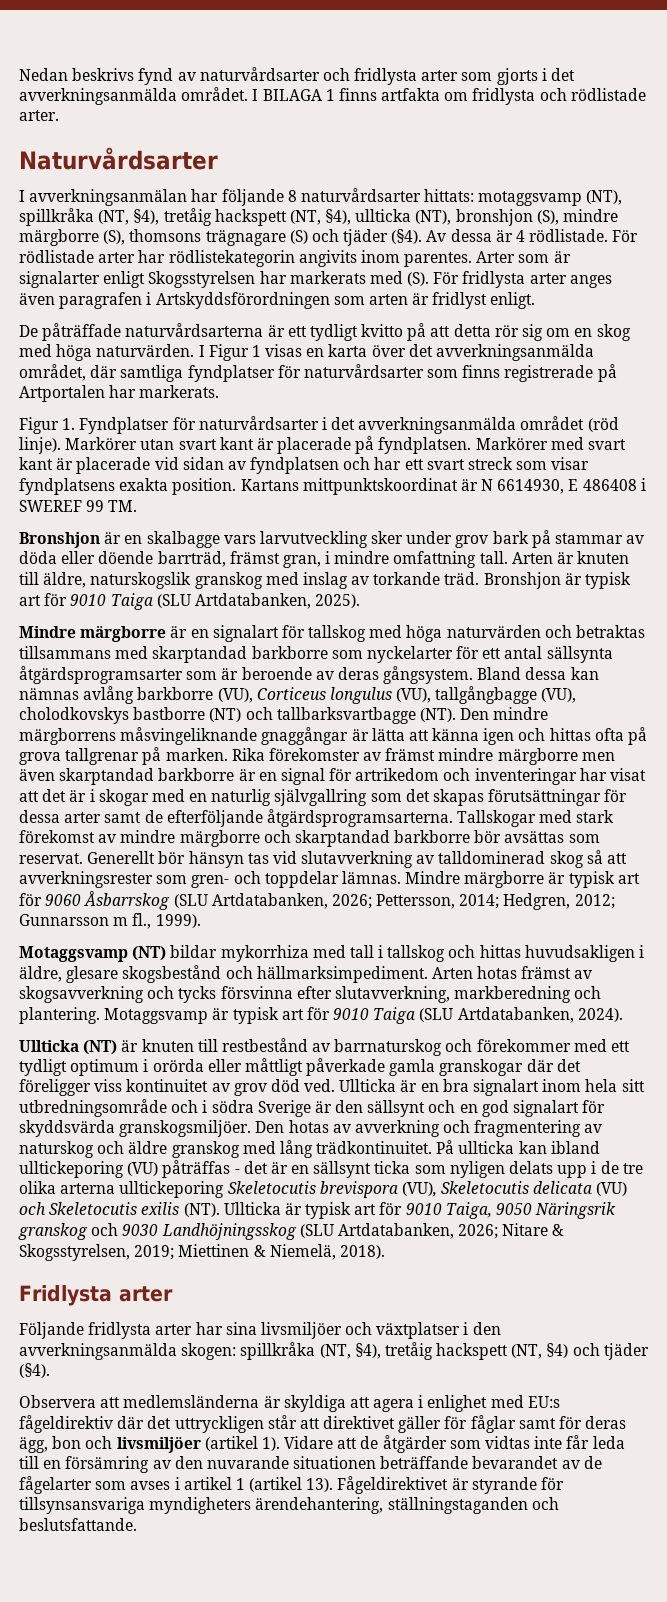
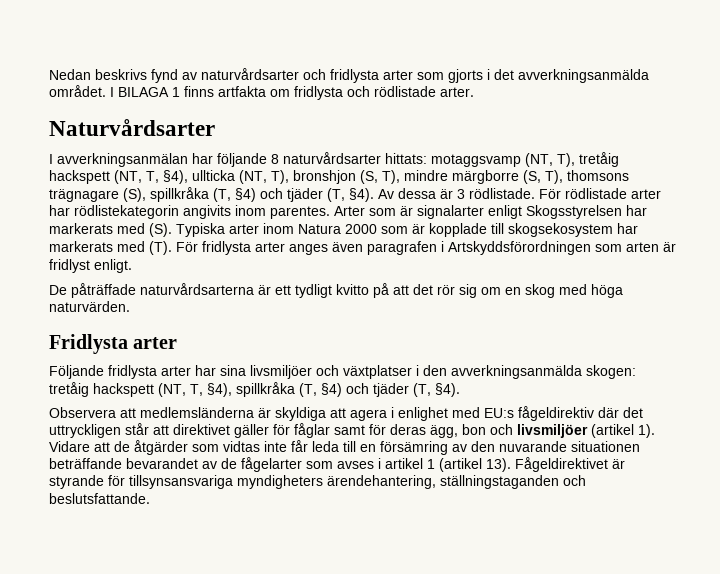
[586,190,623,205] [19,208,321,226] (NT), spillkråka (NT, §4), tretåig hackspett (NT, -> [525,152,619,167] [49,170,159,184] (NT, T), tretåig hackspett (NT, T,
[415,209,619,226] [19,229,423,246] (NT), bronshjon (S), mindre märgborre (S), thomsons trägnagare (S) och tjäder (§4). -> [239,170,629,184] [49,187,374,202] (NT, T), bronshjon (S, T), mindre märgborre (S, T), thomsons trägnagare (S), spillkråka (T, §4) och tjäder (T, §4).
[516,230,526,242] 4 -> [457,189,465,199] 3
(430, 279) none -> [176,223,638,237] [49,241,172,255] Typiska arter inom Natura 2000 som är kopplade till skogsekosystem har markerats med (T).
[453,324,491,337] detta -> [413,284,433,295] det
[198,344,595,361] [19,364,617,382] [19,385,220,402] [19,416,619,434] [19,436,627,454] [19,457,590,474] [19,478,646,495] [19,500,138,512] [19,530,645,548] [19,551,630,568] [19,572,632,589] [19,593,361,610] [19,625,646,642] [19,646,613,663] [19,666,599,684] [19,686,577,704] [19,707,549,724] [19,727,648,745] [19,747,615,765] [19,768,647,785] [19,789,628,806] [19,809,615,827] [19,830,600,847] [19,850,628,868] [19,871,640,888] [19,891,615,910] [19,913,201,929] [19,945,645,962] [19,965,593,983] [19,986,602,1003] [19,1007,623,1024] [19,1038,631,1056] [19,1058,581,1076] [19,1079,645,1096] [19,1099,606,1117] [19,1120,603,1137] [19,1140,600,1158] [19,1160,643,1178] [19,1181,628,1198] [19,1202,617,1219] [18,1223,565,1240] [19,1244,385,1261] I Figur 1 visas en karta över det avverkningsanmälda området, där samtliga fyndplatser för naturvårdsarter som finns registrerade på Artportalen har markerats. // Figur 1. Fyndplatser för naturvårdsarter i det avverkningsanmälda området (röd linje). Markörer utan svart kant är placerade på fyndplatsen. Markörer med svart kant är placerade vid sidan av fyndplatsen och har ett svart streck som visar fyndplatsens exakta position. Kartans mittpunktskoordinat är N 6614930, E 486408 i SWEREF 99 TM. // Bronshjon är en skalbagge vars larvutveckling sker under grov bark på stammar av döda eller döende barrträd, främst gran, i mindre omfattning tall. Arten är knuten till äldre, naturskogslik granskog med inslag av torkande träd. Bronshjon är typisk art för 9010 Taiga (SLU Artdatabanken, 2025). // Mindre märgborre är en signalart för tallskog med höga naturvärden och betraktas tillsammans med skarptandad barkborre som nyckelarter för ett antal sällsynta åtgärdsprogramsarter som är beroende av deras gångsystem. Bland dessa kan nämnas avlång barkborre (VU), Corticeus longulus (VU), tallgångbagge (VU), cholodkovskys bastborre (NT) och tallbarksvartbagge (NT). Den mindre märgborrens måsvingeliknande gnaggångar är lätta att känna igen och hittas ofta på grova tallgrenar på marken. Rika förekomster av främst mindre märgborre men även skarptandad barkborre är en signal för artrikedom och inventeringar har visat att det är i skogar med en naturlig självgallring som det skapas förutsättningar för dessa arter samt de efterföljande åtgärdsprogramsarterna. Tallskogar med stark förekomst av mindre märgborre och skarptandad barkborre bör avsättas som reservat. Generellt bör hänsyn tas vid slutavverkning av talldominerad skog så att avverkningsrester som gren- och toppdelar lämnas. Mindre märgborre är typisk art för 9060 Åsbarrskog (SLU Artdatabanken, 2026; Pettersson, 2014; Hedgren, 2012; Gunnarsson m fl., 1999). // Motaggsvamp (NT) bildar mykorrhiza med tall i tallskog och hittas huvudsakligen i äldre, glesare skogsbestånd och hällmarksimpediment. Arten hotas främst av skogsavverkning och tycks försvinna efter slutavverkning, markberedning och plantering. Motaggsvamp är typisk art för 9010 Taiga (SLU Artdatabanken, 2024). // Ullticka (NT) är knuten till restbestånd av barrnaturskog och förekommer med ett tydligt optimum i orörda eller måttligt påverkade gamla granskogar där det föreligger viss kontinuitet av grov död ved. Ullticka är en bra signalart inom hela sitt utbredningsområde och i södra Sverige är den sällsynt och en god signalart för skyddsvärda granskogsmiljöer. Den hotas av avverkning och fragmentering av naturskog och äldre granskog med lång trädkontinuitet. På ullticka kan ibland ulltickeporing (VU) påträffas - det är en sällsynt ticka som nyligen delats upp i de tre olika arterna ulltickeporing Skeletocutis brevispora (VU), Skeletocutis delicata (VU) och Skeletocutis exilis (NT). Ullticka är typisk art för 9010 Taiga, 9050 Näringsrik granskog och 9030 Landhöjningsskog (SLU Artdatabanken, 2026; Nitare & Skogsstyrelsen, 2019; Miettinen & Niemelä, 2018). -> (130, 306) none
[240,1342,649,1360] [19,1363,50,1378] spillkråka (NT, §4), tretåig hackspett (NT, §4) och tjäder (§4). -> [49,382,460,397] tretåig hackspett (NT, T, §4), spillkråka (T, §4) och tjäder (T, §4).

